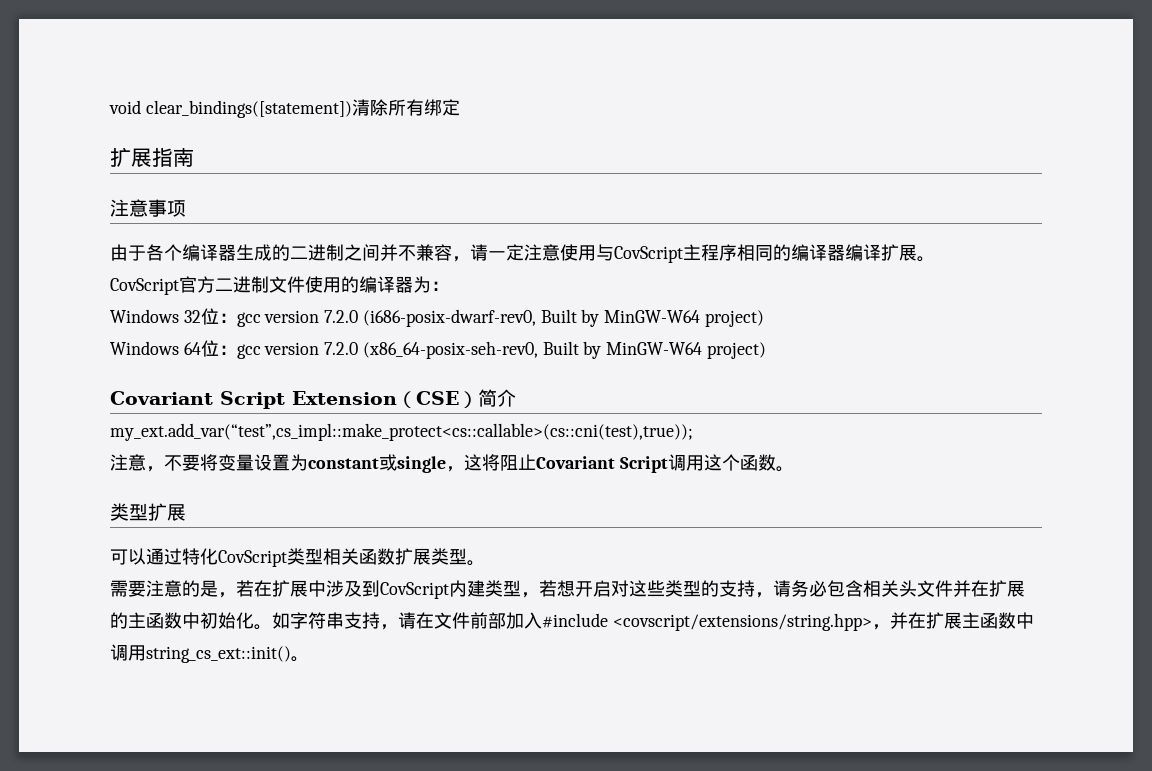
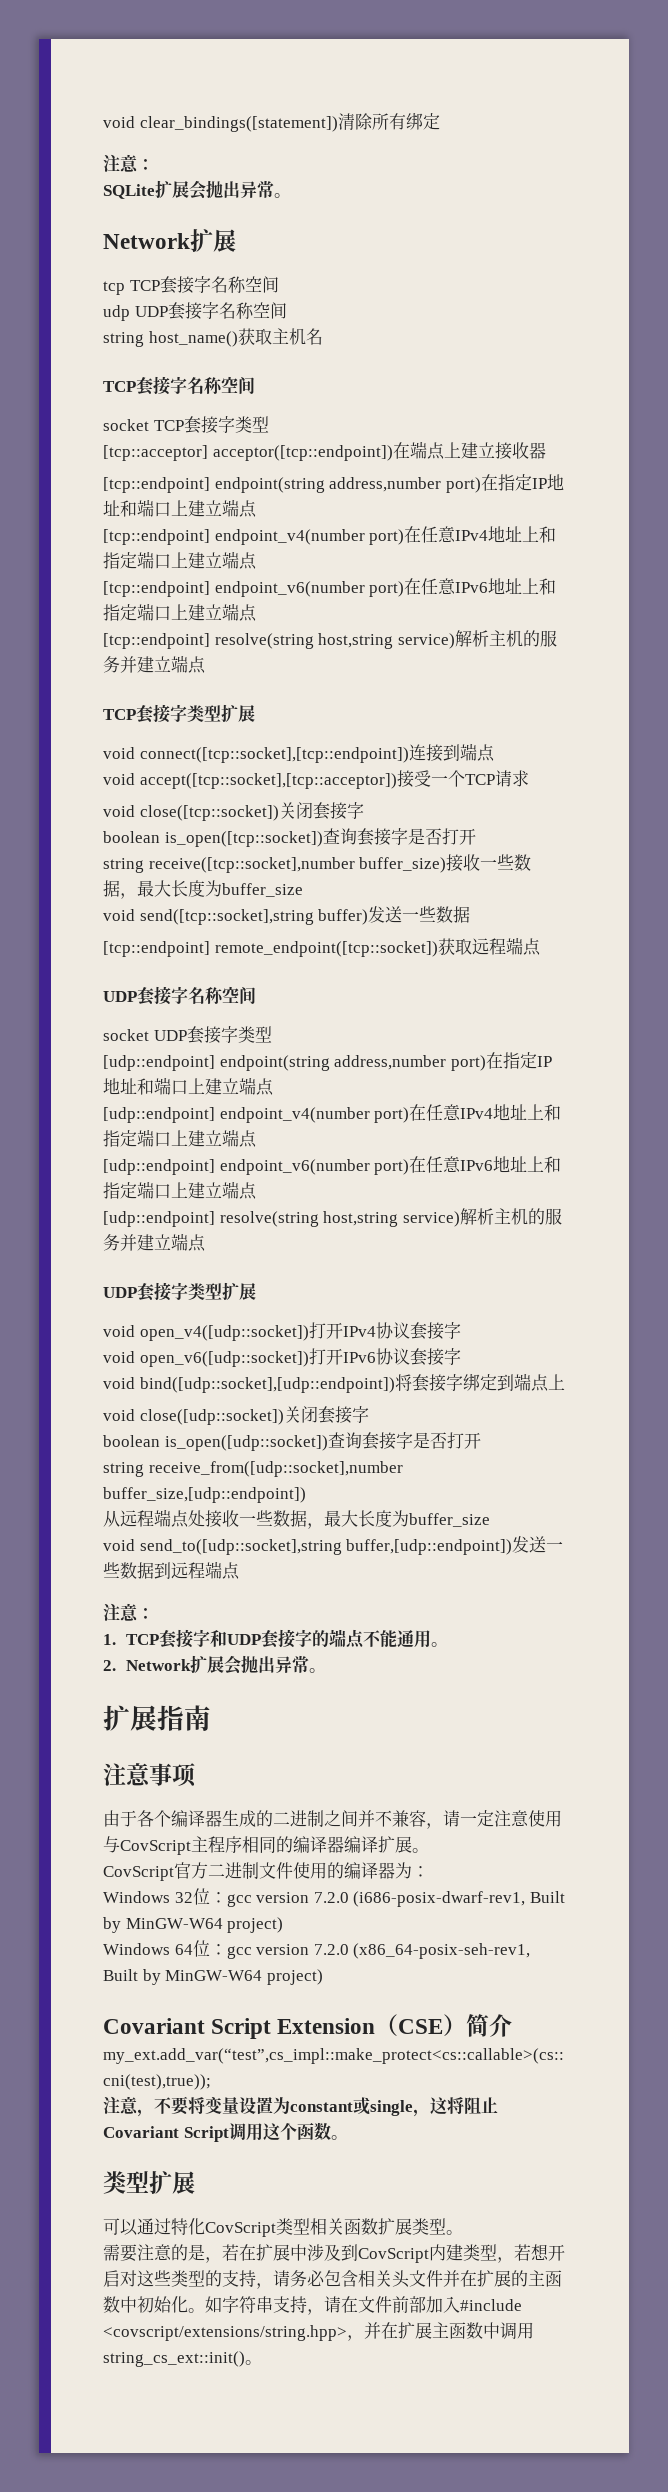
(460, 107) none -> [103,154,154,173] [103,180,291,200] [103,229,236,252] [103,276,279,295] [103,302,287,321] [103,328,323,347] [103,376,255,395] [103,416,269,434] [103,441,546,461] [103,474,564,493] [103,499,257,518] [103,526,557,545] [103,551,257,570] [103,578,557,597] [103,603,257,622] [103,630,557,649] [103,655,206,674] [103,704,255,723] [103,743,495,763] [103,770,529,789] [103,802,364,821] [103,828,476,847] [103,854,532,873] [103,880,303,899] [103,906,471,925] [103,937,541,957] [103,986,256,1005] [103,1026,272,1044] [103,1052,552,1071] [103,1077,274,1096] [103,1104,562,1123] [103,1129,257,1148] [103,1156,562,1175] [103,1181,257,1200] [103,1208,562,1227] [103,1233,206,1252] [103,1282,256,1301] [103,1322,461,1341] [103,1348,461,1367] [103,1373,565,1393] [103,1406,369,1425] [103,1432,481,1451] [103,1461,403,1477] [103,1487,306,1503] [103,1509,490,1529] [103,1536,564,1555] [103,1561,240,1580] [103,1603,154,1622] [103,1629,448,1649] [103,1655,326,1675] // 注意： // SQLite扩展会抛出异常。 // Network扩展 // tcp TCP套接字名称空间 // udp UDP套接字名称空间 // string host_name()获取主机名 // TCP套接字名称空间 // socket TCP套接字类型 // [tcp::acceptor] acceptor([tcp::endpoint])在端点上建立接收器 // [tcp::endpoint] endpoint(string address,number port)在指定IP地址和端口上建立端点 // [tcp::endpoint] endpoint_v4(number port)在任意IPv4地址上和指定端口上建立端点 // [tcp::endpoint] endpoint_v6(number port)在任意IPv6地址上和指定端口上建立端点 // [tcp::endpoint] resolve(string host,string service)解析主机的服务并建立端点 // TCP套接字类型扩展 // void connect([tcp::socket],[tcp::endpoint])连接到端点 // void accept([tcp::socket],[tcp::acceptor])接受一个TCP请求 // void close([tcp::socket])关闭套接字 // boolean is_open([tcp::socket])查询套接字是否打开 // string receive([tcp::socket],number buffer_size)接收一些数据，最大长度为buffer_size // void send([tcp::socket],string buffer)发送一些数据 // [tcp::endpoint] remote_endpoint([tcp::socket])获取远程端点 // UDP套接字名称空间 // socket UDP套接字类型 // [udp::endpoint] endpoint(string address,number port)在指定IP地址和端口上建立端点 // [udp::endpoint] endpoint_v4(number port)在任意IPv4地址上和指定端口上建立端点 // [udp::endpoint] endpoint_v6(number port)在任意IPv6地址上和指定端口上建立端点 // [udp::endpoint] resolve(string host,string service)解析主机的服务并建立端点 // UDP套接字类型扩展 // void open_v4([udp::socket])打开IPv4协议套接字 // void open_v6([udp::socket])打开IPv6协议套接字 // void bind([udp::socket],[udp::endpoint])将套接字绑定到端点上 // void close([udp::socket])关闭套接字 // boolean is_open([udp::socket])查询套接字是否打开 // string receive_from([udp::socket],number buffer_size,[udp::endpoint]) // 从远程端点处接收一些数据，最大长度为buffer_size // void send_to([udp::socket],string buffer,[udp::endpoint])发送一些数据到远程端点 // 注意： // 1. TCP套接字和UDP套接字的端点不能通用。 // 2. Network扩展会抛出异常。
[362,309,536,327] (i686-posix-dwarf-rev0, -> [353,1891,526,1907] (i686-posix-dwarf-rev1,
[362,341,538,359] (x86_64-posix-seh-rev0, -> [353,1943,531,1959] (x86_64-posix-seh-rev1,

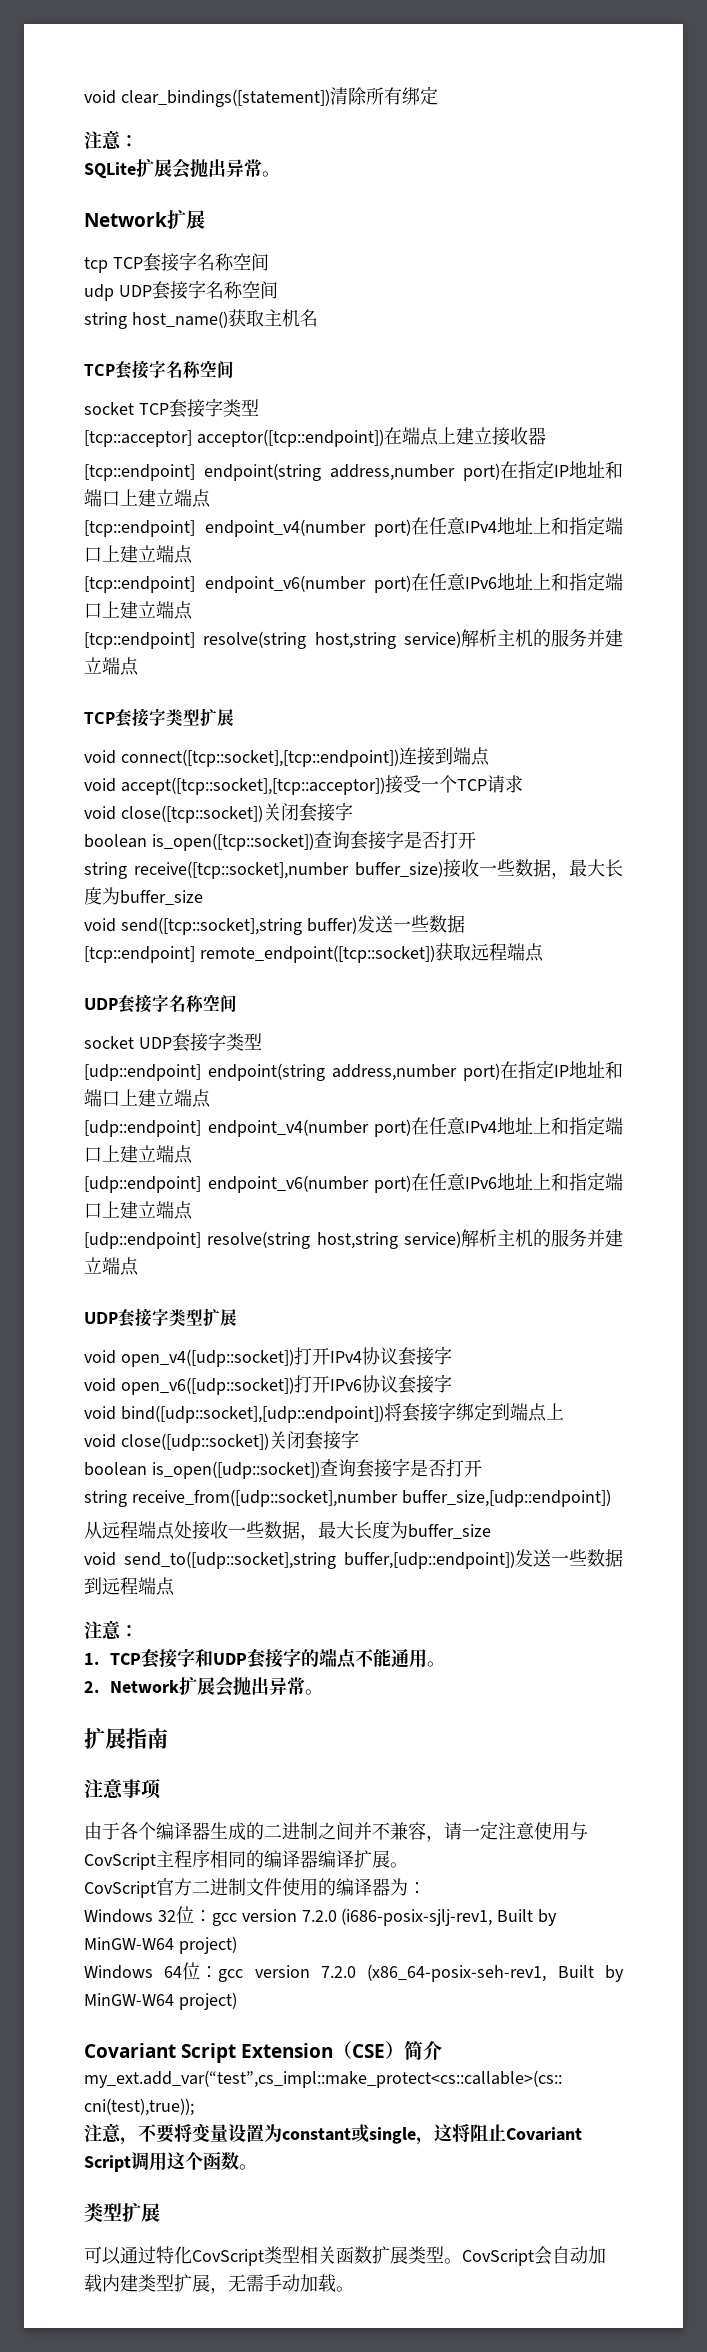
[353,1891,526,1907] (i686-posix-dwarf-rev1, -> [341,1908,493,1926] (i686-posix-sjlj-rev1,
[103,2244,565,2263] [103,2270,562,2289] [103,2296,522,2315] [103,2322,534,2341] [103,2351,245,2367] // 需要注意的是，若在扩展中涉及到CovScript内建类型，若想开启对这些类型的支持，请务必包含相关头文件并在扩展的主函数中初始化。如字符串支持，请在文件前部加入#include <covscript/extensions/string.hpp>，并在扩展主函数中调用string_cs_ext::init() -> [462,2246,606,2266] [84,2274,336,2294] CovScript会自动加载内建类型扩展，无需手动加载

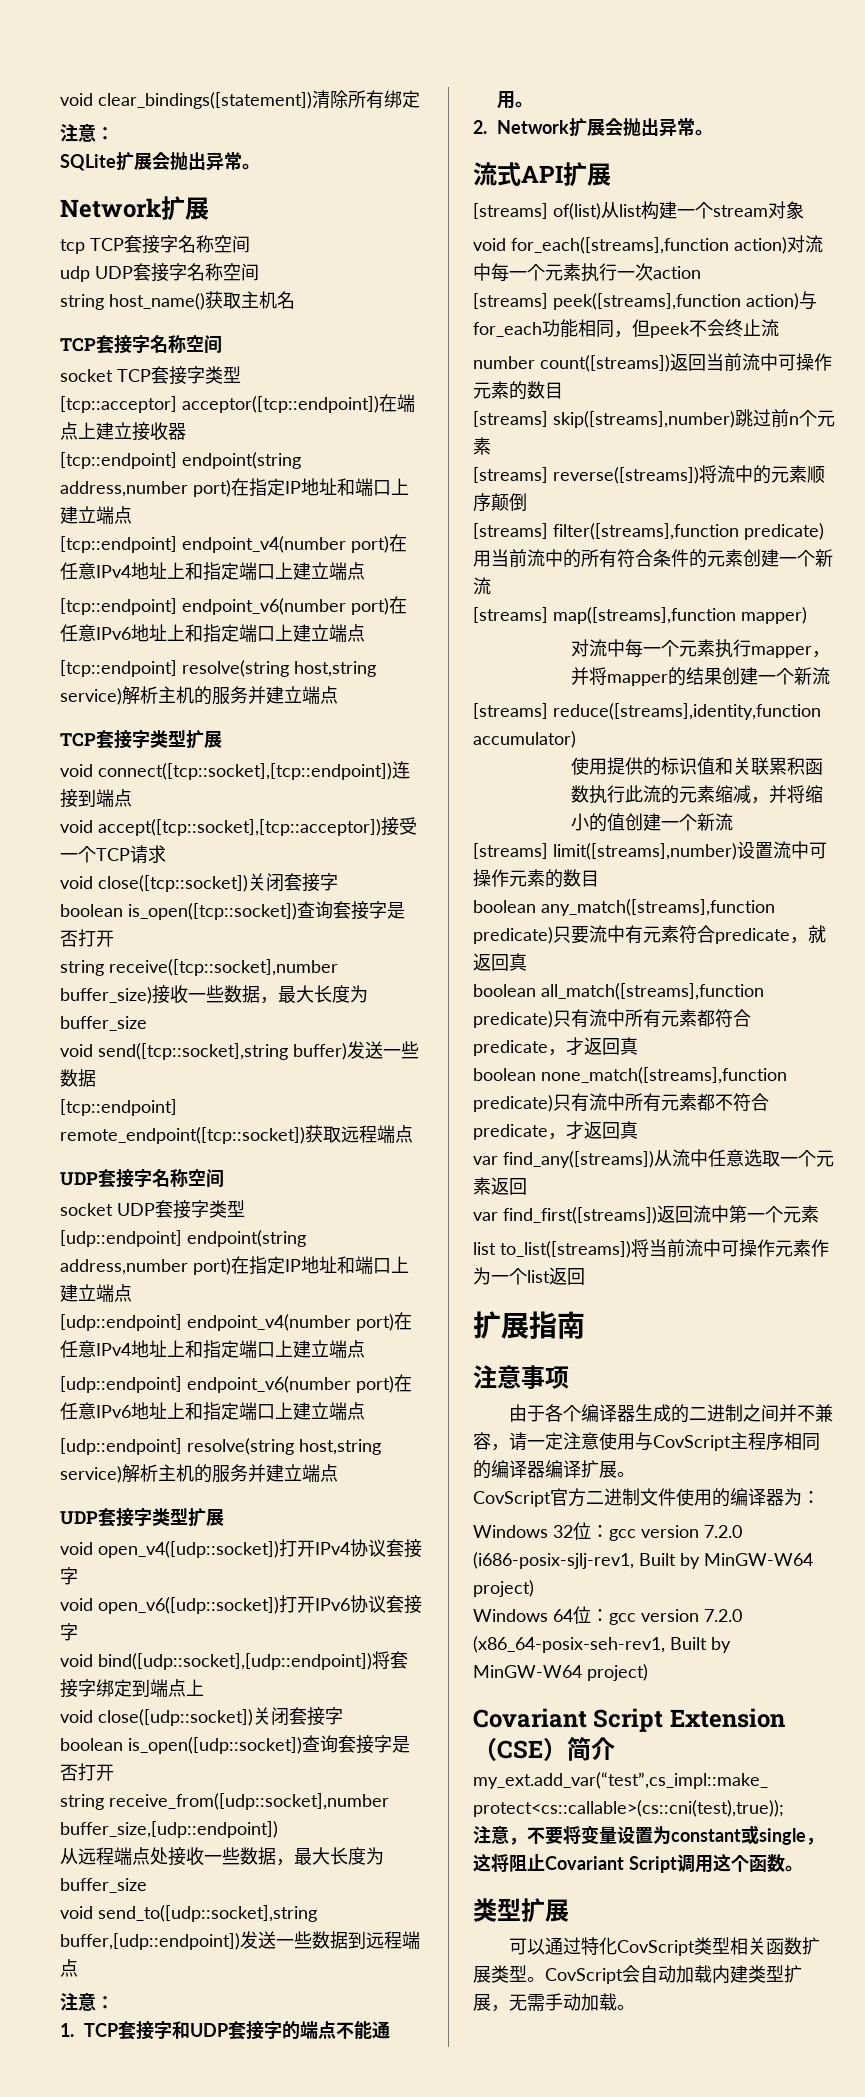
(324, 1692) none -> [473,162,611,187] [473,201,804,220] [473,235,823,254] [473,263,701,282] [473,291,817,310] [473,319,779,338] [473,353,832,372] [473,381,563,400] [473,409,835,428] [473,437,491,455] [473,465,825,484] [473,493,527,512] [473,523,824,540] [473,549,833,568] [473,577,491,595] [473,607,807,624] [570,639,830,658] [570,667,830,686] [473,703,821,720] [473,731,576,748] [570,757,823,776] [570,785,823,804] [570,813,733,832] [473,841,827,860] [473,869,599,888] [473,899,775,916] [473,925,826,944] [473,953,527,971] [473,983,764,1000] [473,1009,751,1028] [473,1037,638,1056] [473,1067,787,1084] [473,1093,769,1112] [473,1121,638,1140] [473,1149,834,1168] [473,1177,527,1195] [473,1205,819,1224] [473,1239,829,1258] [473,1267,585,1285] // 流式API扩展 // [streams] of(list)从list构建一个stream对象 // void for_each([streams],function action)对流中每一个元素执行一次action // [streams] peek([streams],function action)与for_each功能相同，但peek不会终止流 // number count([streams])返回当前流中可操作元素的数目 // [streams] skip([streams],number)跳过前n个元素 // [streams] reverse([streams])将流中的元素顺序颠倒 // [streams] filter([streams],function predicate)用当前流中的所有符合条件的元素创建一个新流 // [streams] map([streams],function mapper) // 对流中每一个元素执行mapper，并将mapper的结果创建一个新流 // [streams] reduce([streams],identity,function accumulator) // 使用提供的标识值和关联累积函数执行此流的元素缩减，并将缩小的值创建一个新流 // [streams] limit([streams],number)设置流中可操作元素的数目 // boolean any_match([streams],function predicate)只要流中有元素符合predicate，就返回真 // boolean all_match([streams],function predicate)只有流中所有元素都符合predicate，才返回真 // boolean none_match([streams],function predicate)只有流中所有元素都不符合predicate，才返回真 // var find_any([streams])从流中任意选取一个元素返回 // var find_first([streams])返回流中第一个元素 // list to_list([streams])将当前流中可操作元素作为一个list返回

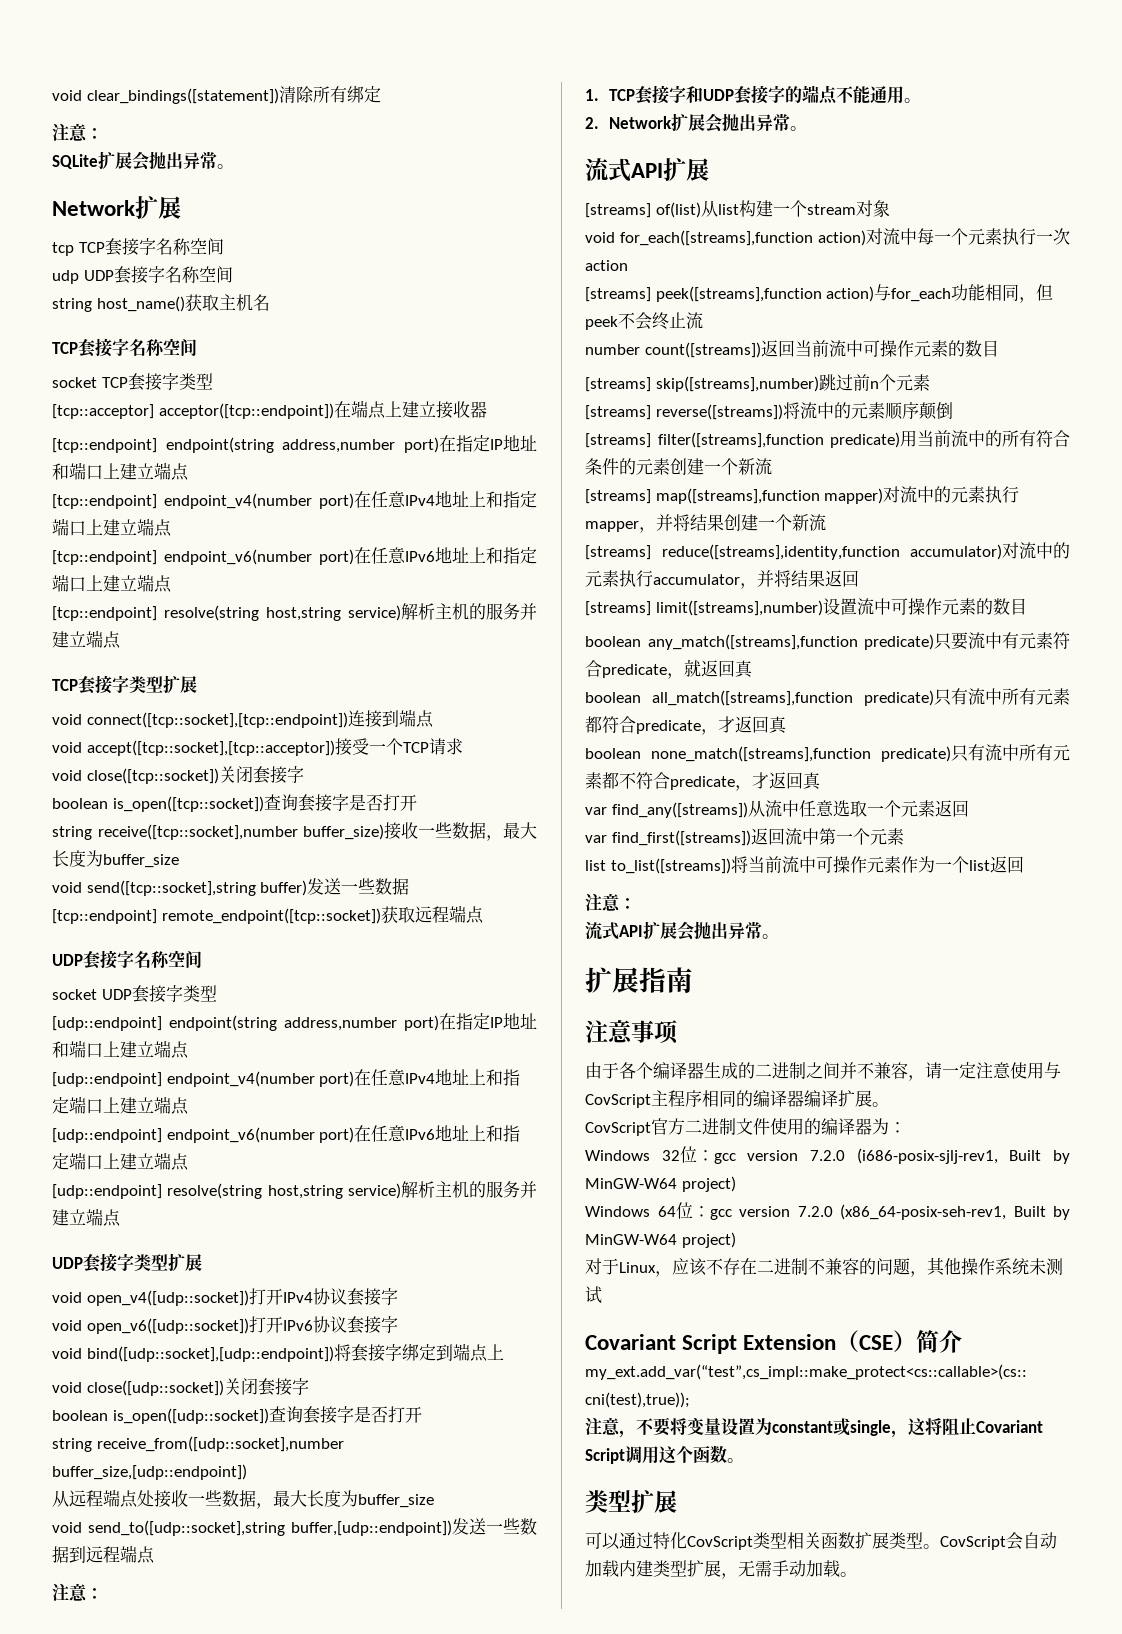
[570,639,679,658] // 对流中每一个 -> [883,486,952,503] 对流中的
[606,667,686,686] mapper的 -> (690, 522) none
[570,757,823,776] [570,785,823,804] [570,813,733,832] // 使用提供的标识值和关联累积函数执行此流的元素缩减，并将缩小的值创建一个新流 -> [1002,542,1070,559] [585,570,859,589] 对流中的元素执行accumulator，并将结果返回
(585, 1276) none -> [585,893,636,912] [585,921,779,941] // 注意： // 流式API扩展会抛出异常。
(648, 1672) none -> [585,1257,1063,1277] [585,1286,602,1304] // 对于Linux，应该不存在二进制不兼容的问题，其他操作系统未测试

